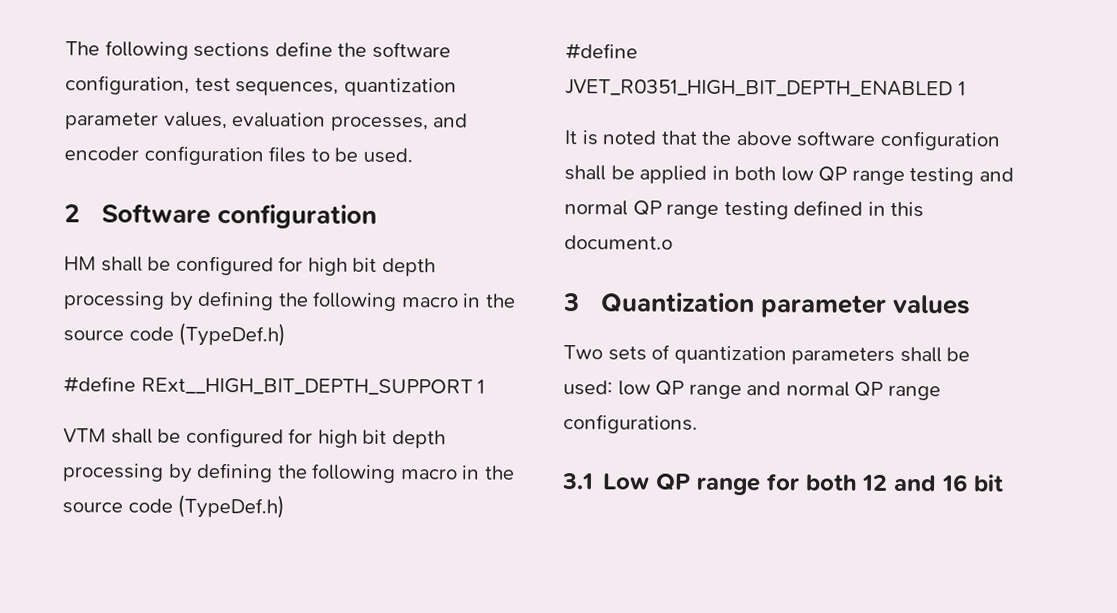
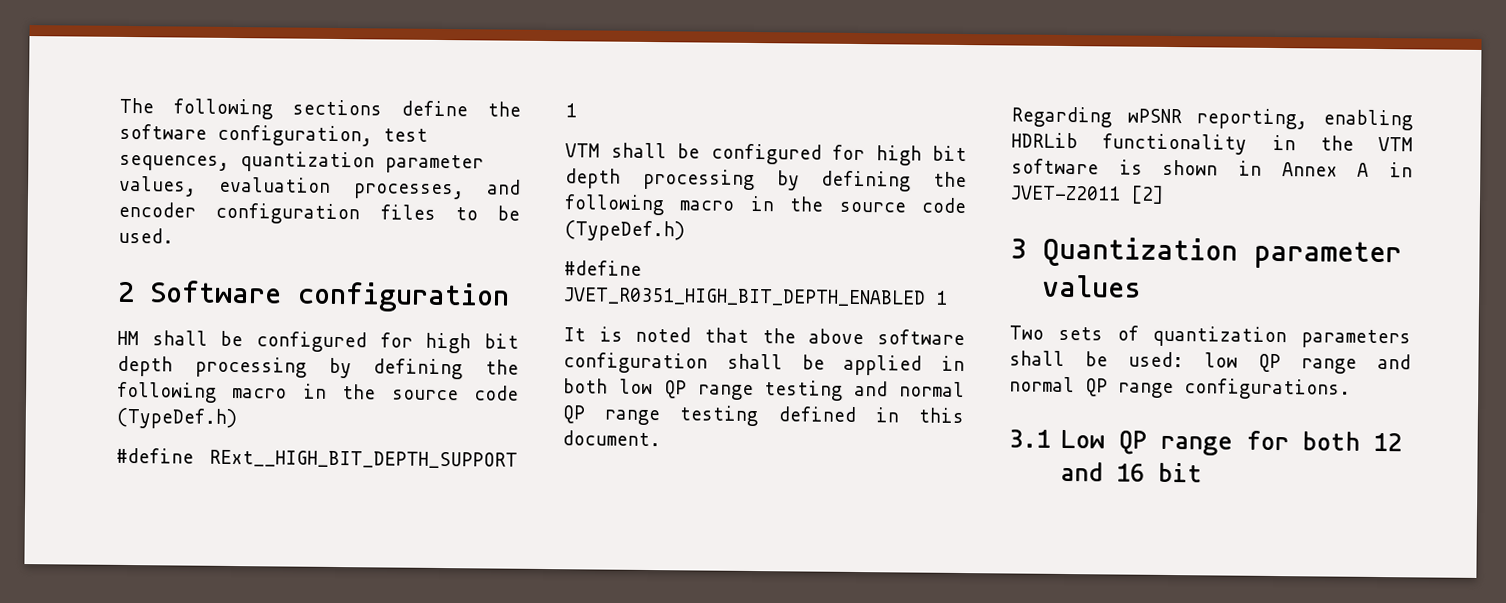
[564,235,673,250] document.o -> [562,430,661,447] [1011,106,1413,131] [1011,132,1413,155] [1011,158,1413,178] [1010,185,1164,204] document. // Regarding wPSNR reporting, enabling HDRLib functionality in the VTM software is shown in Annex A in JVET-Z2011 [2]

